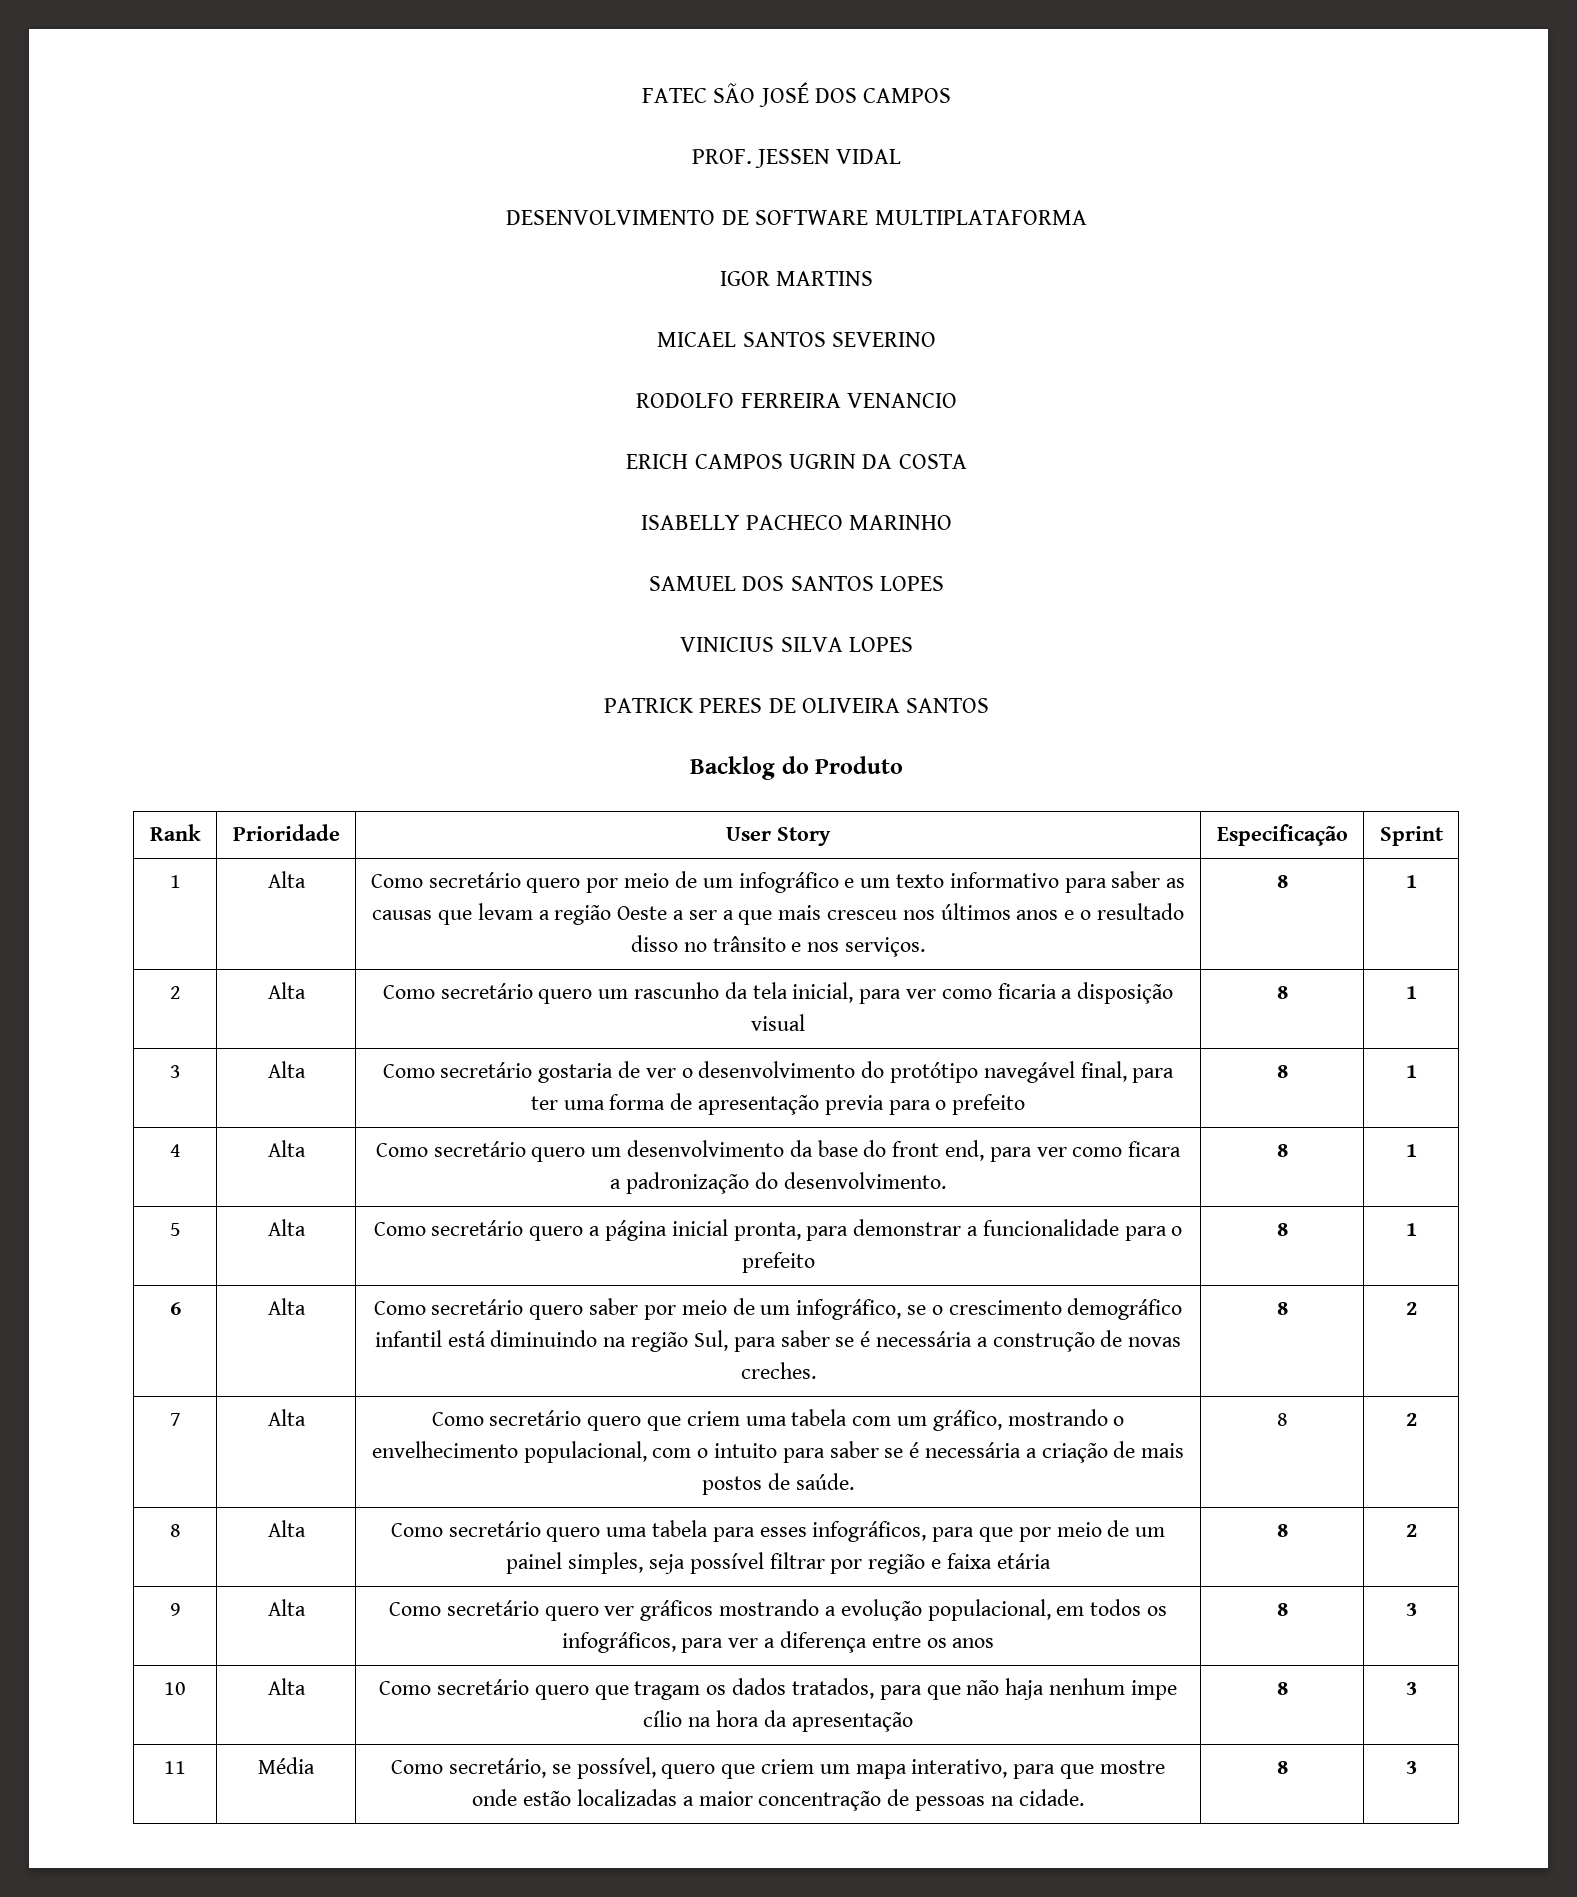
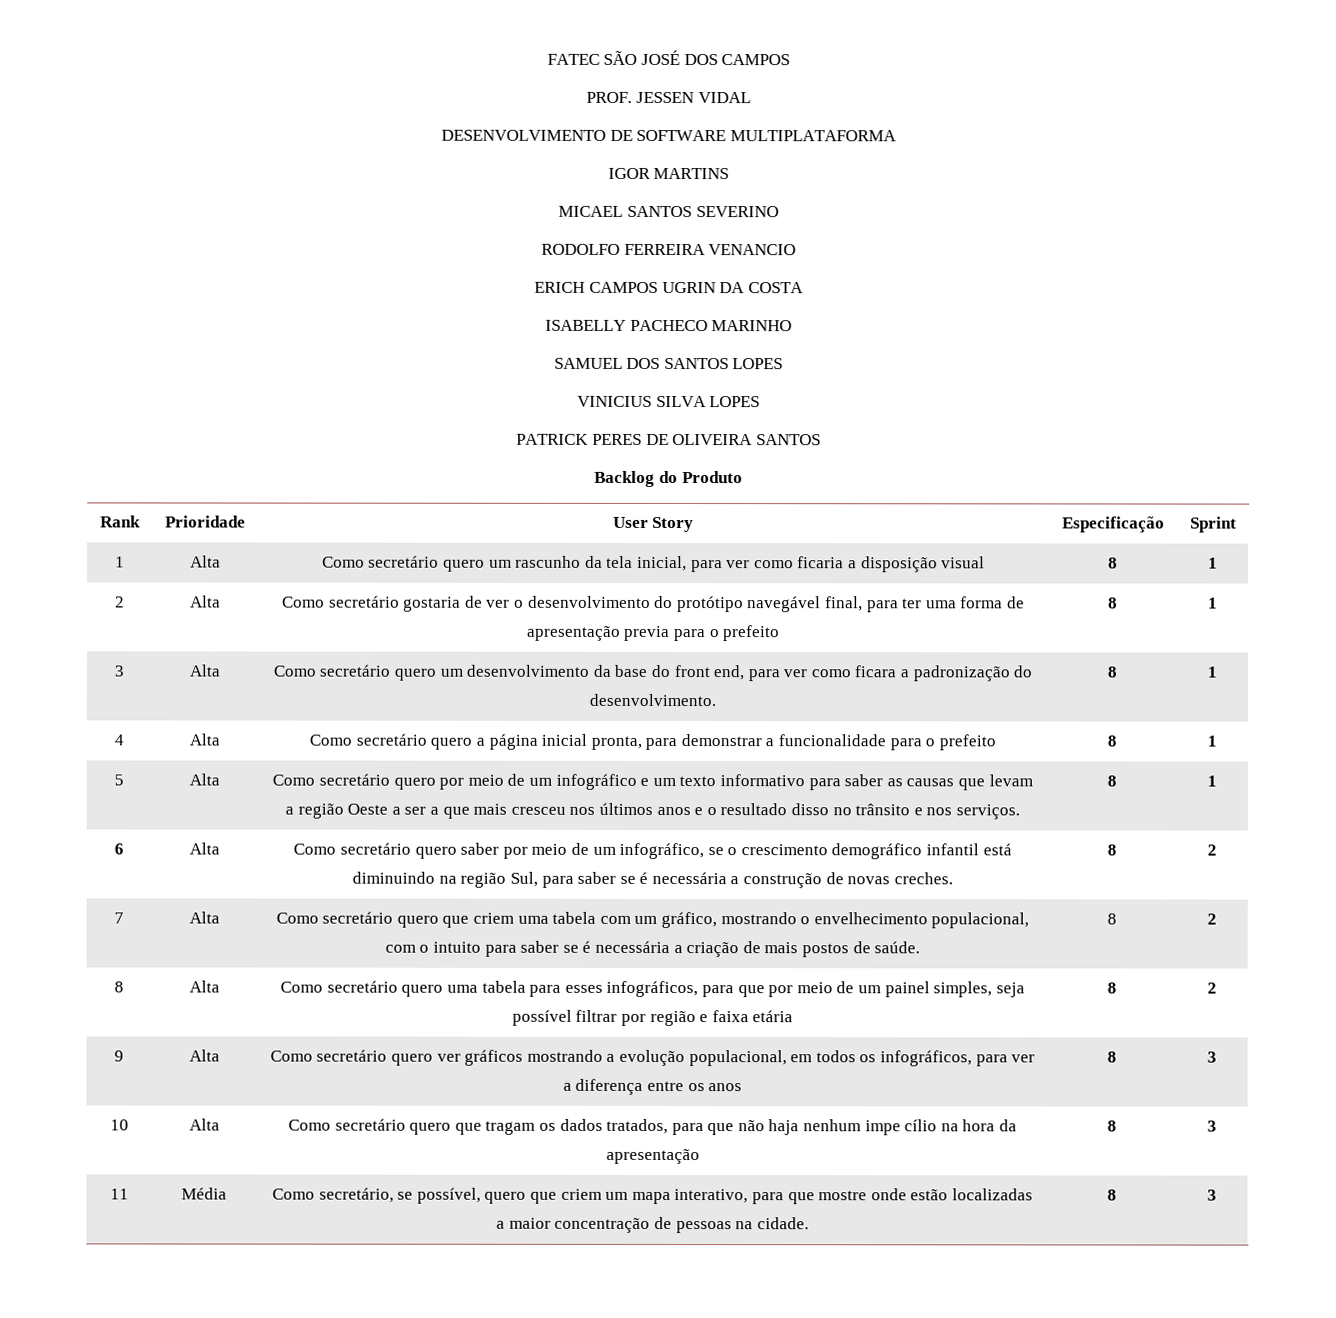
(306, 879) none -> [321,555,986,573] [1108,557,1118,569] [1208,557,1218,569] [115,596,125,608] [189,595,221,608] [282,595,1025,613] [526,625,781,642] [1108,597,1118,609] [1208,597,1218,609] [114,665,124,677] [188,664,220,677] [272,664,1033,682] [589,693,716,707] [1107,666,1117,678] [1207,666,1217,678] [114,734,124,746] [188,733,220,746] [309,733,996,751] [1107,735,1117,747] [1207,735,1217,747] [114,774,124,786] [188,773,220,786] | Como secretário quero um rascunho da tela inicial, para ver como ficaria a disposição visual | 8 | 1 // 2 | Alta | Como secretário gostaria de ver o desenvolvimento do protótipo navegável final, para ter uma forma de apresentação previa para o prefeito | 8 | 1 // 3 | Alta | Como secretário quero um desenvolvimento da base do front end, para ver como ficara a padronização do desenvolvimento. | 8 | 1 // 4 | Alta | Como secretário quero a página inicial pronta, para demonstrar a funcionalidade para o prefeito | 8 | 1 // 5 | Alta
[169,986,181,999] [267,982,306,999] [382,982,1174,1004] [751,1014,805,1031] [1276,986,1288,999] [1405,986,1417,999] [169,1065,181,1078] [267,1061,306,1078] [382,1061,1175,1083] [530,1093,1026,1115] [1276,1065,1288,1078] [1405,1065,1417,1078] [169,1144,181,1157] [267,1140,306,1157] [375,1140,1182,1162] [610,1172,946,1194] [1276,1144,1288,1157] [1405,1144,1417,1157] [169,1223,181,1236] [267,1219,306,1236] [373,1219,1183,1241] [741,1252,815,1273] [1276,1223,1288,1236] [1405,1223,1417,1236] // 2 | Alta | Como secretário quero um rascunho da tela inicial, para ver como ficaria a disposição visual | 8 | 1 // 3 | Alta | Como secretário gostaria de ver o desenvolvimento do protótipo navegável final, para ter uma forma de apresentação previa para o prefeito | 8 | 1 // 4 | Alta | Como secretário quero um desenvolvimento da base do front end, para ver como ficara a padronização do desenvolvimento. | 8 | 1 // 5 | Alta | Como secretário quero a página inicial pronta, para demonstrar a funcionalidade para o prefeito | 8 | 1 -> (1217, 781) none

